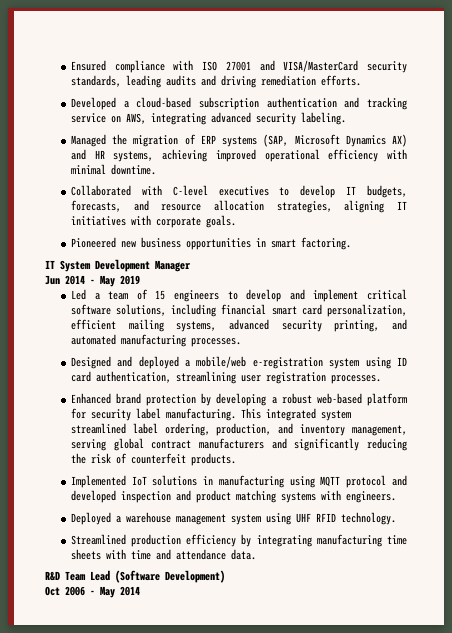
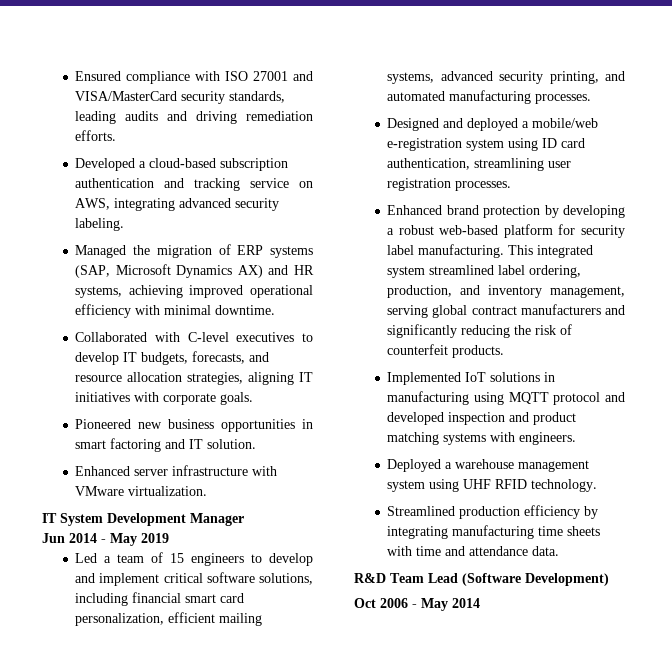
[300,237,351,250] factoring. -> [110,438,257,452] [75,465,278,476] [75,486,208,496] factoring and IT solution. // Enhanced server infrastructure with VMware virtualization.

